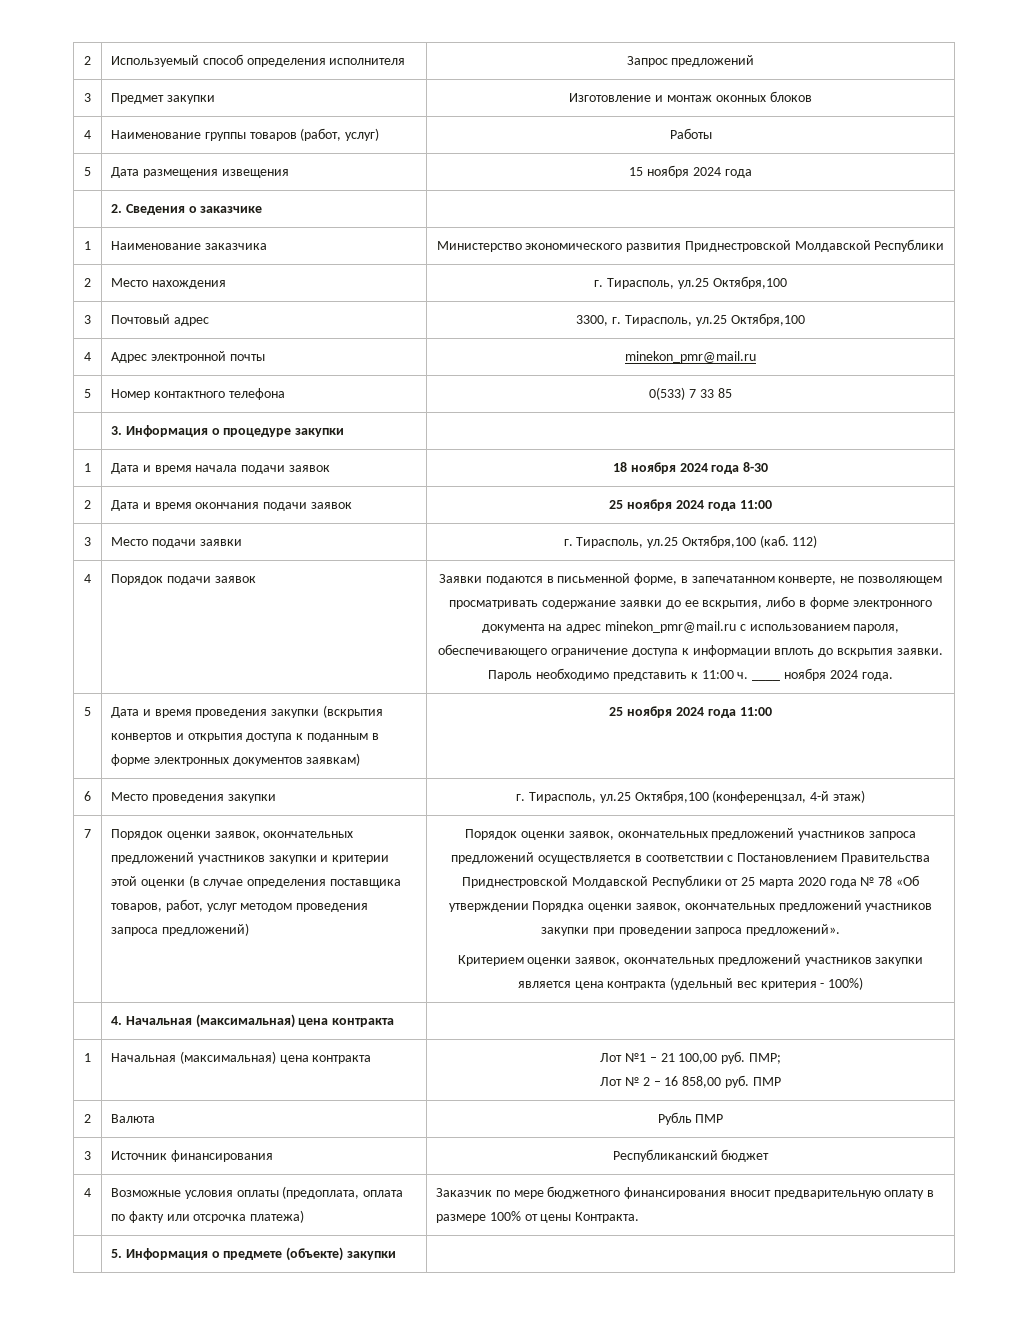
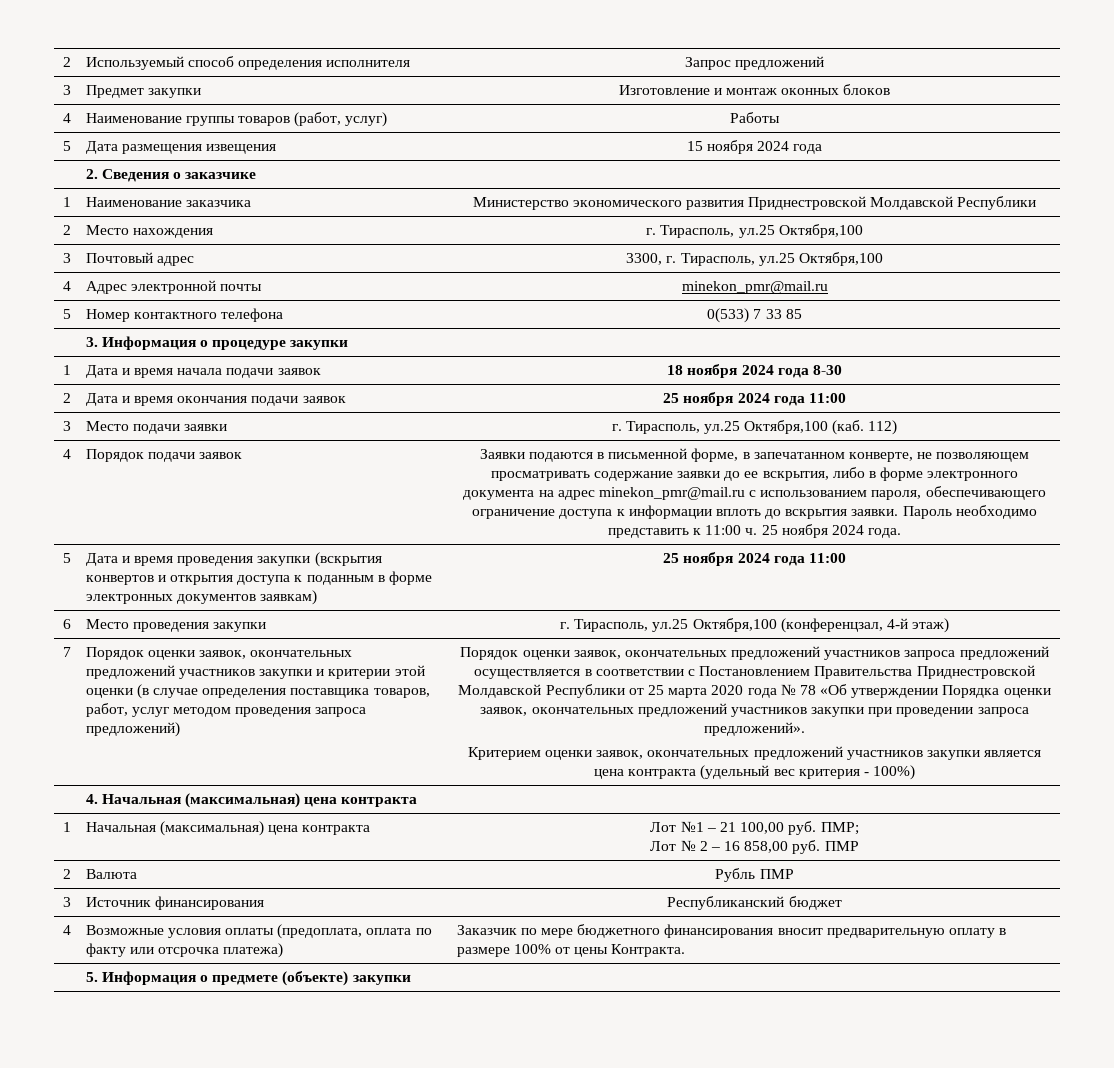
[752,679,781,681] ____ -> [761,525,778,535] 25

